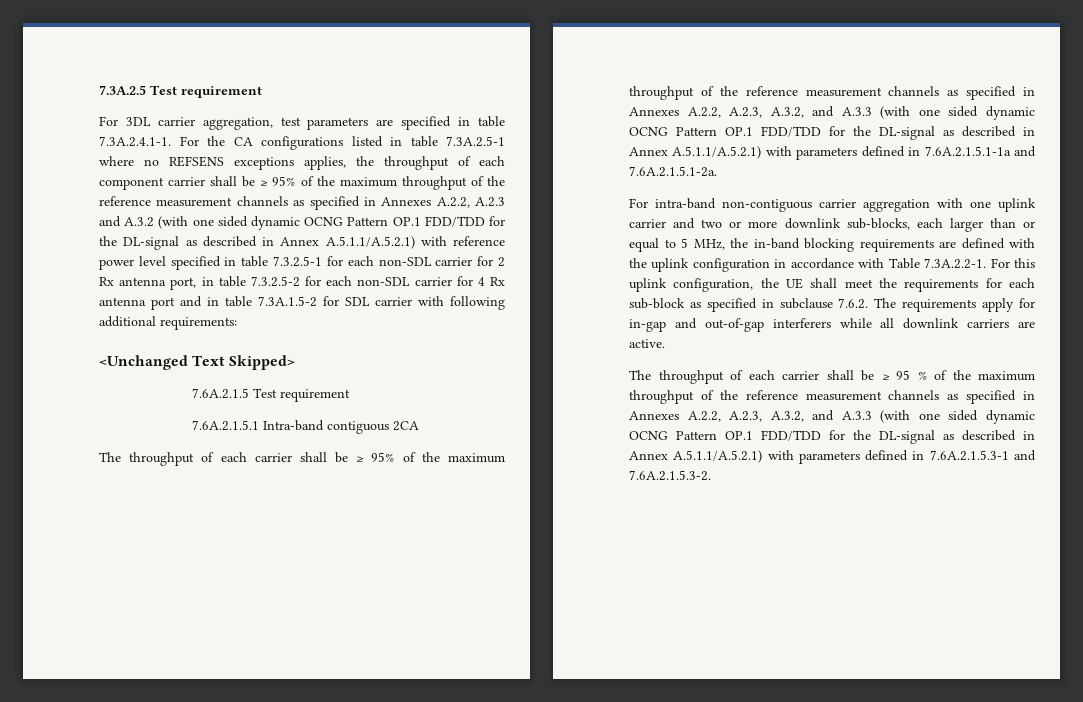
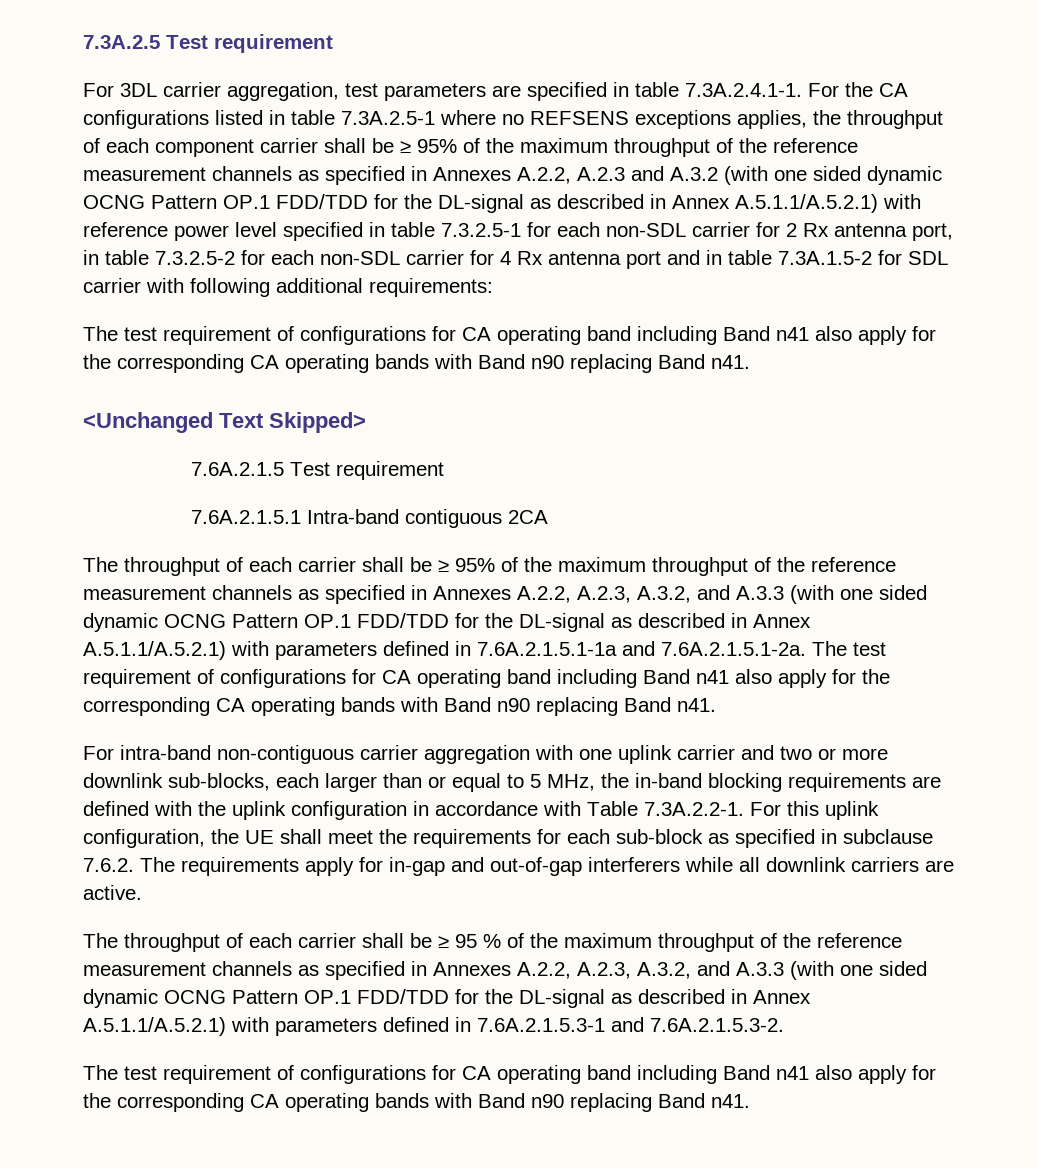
(237, 323) none -> [83,326,936,345] [83,354,750,373] // The test requirement of configurations for CA operating band including Band n41 also apply for the corresponding CA operating bands with Band n90 replacing Band n41.
(717, 171) none -> [812,641,886,656] [83,669,890,688] [83,697,716,716] The test requirement of configurations for CA operating band including Band n41 also apply for the corresponding CA operating bands with Band n90 replacing Band n41.
(711, 475) none -> [83,1065,936,1084] [83,1093,750,1112] // The test requirement of configurations for CA operating band including Band n41 also apply for the corresponding CA operating bands with Band n90 replacing Band n41.

